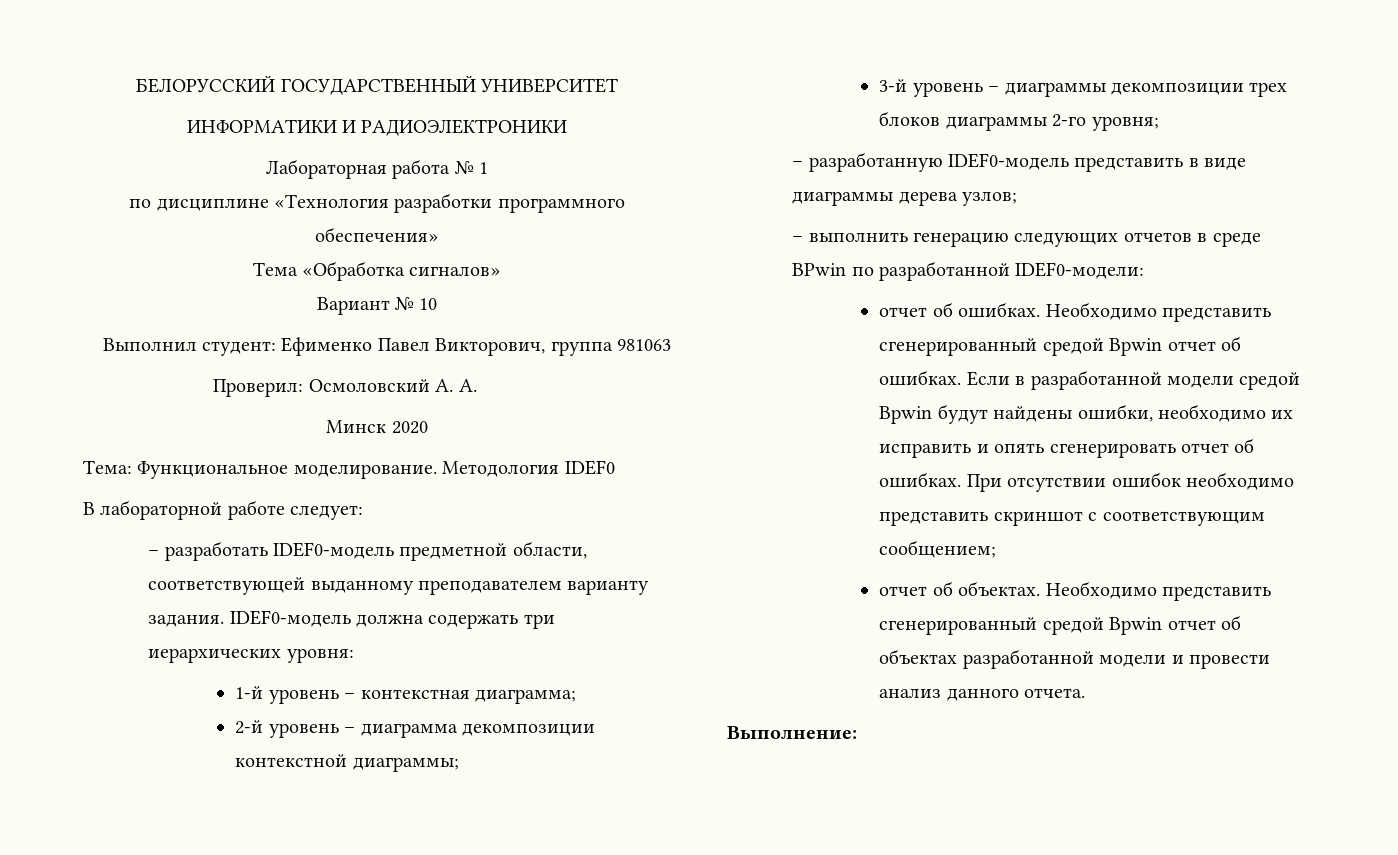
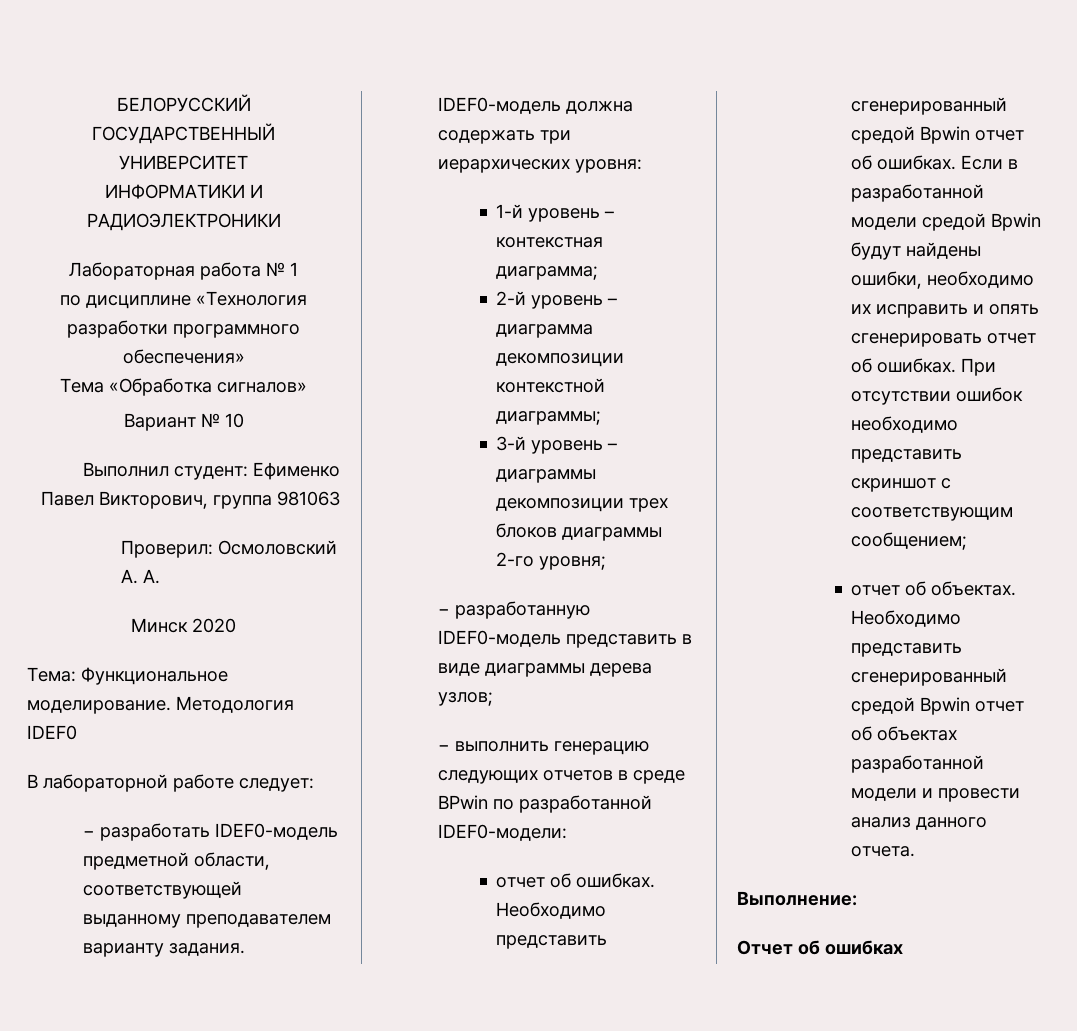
(857, 732) none -> [737,940,903,955] // Отчет об ошибках

